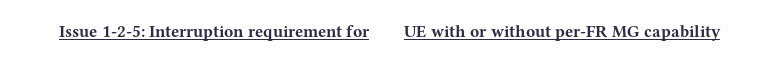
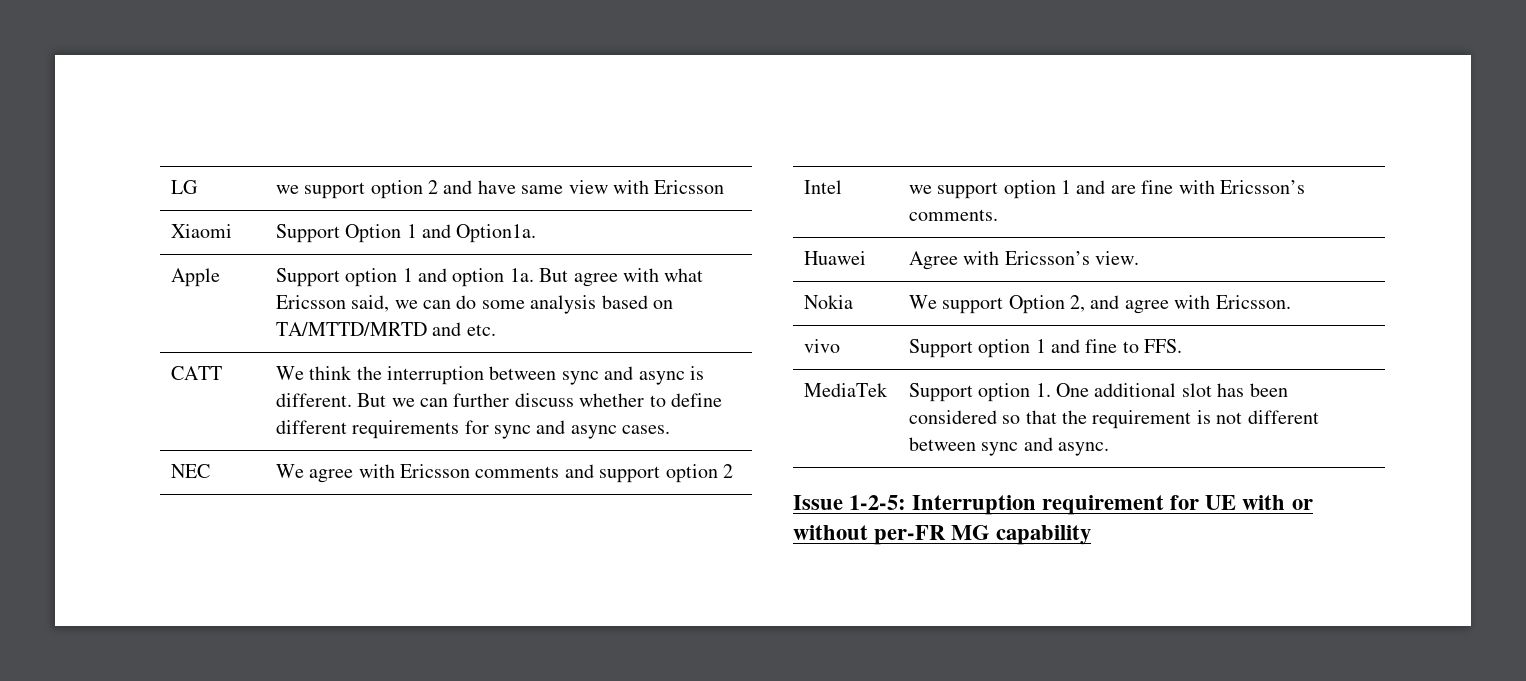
(59, 31) none -> [170,180,198,194] [275,180,725,199] [170,224,232,238] [275,224,537,243] [170,268,220,287] [275,268,704,287] [275,295,674,314] [275,322,496,336] [170,366,222,380] [275,366,705,385] [275,393,723,407] [275,420,671,439] [170,464,210,478] [275,464,734,483] [803,180,842,194] [908,180,1306,199] [908,209,998,221] [803,251,866,265] [908,251,1140,270] [803,295,853,309] [908,295,1291,314] [803,339,840,353] [908,339,1183,358] [803,383,888,397] [908,383,1288,402] [908,410,1319,429] [908,437,1110,456] LG | we support option 2 and have same view with Ericsson // Xiaomi | Support Option 1 and Option1a. // Apple | Support option 1 and option 1a. But agree with what Ericsson said, we can do some analysis based on TA/MTTD/MRTD and etc. // CATT | We think the interruption between sync and async is different. But we can further discuss whether to define different requirements for sync and async cases. // NEC | We agree with Ericsson comments and support option 2 // Intel | we support option 1 and are fine with Ericsson’s comments. // Huawei | Agree with Ericsson’s view. // Nokia | We support Option 2, and agree with Ericsson. // vivo | Support option 1 and fine to FFS. // MediaTek | Support option 1. One additional slot has been considered so that the requirement is not different between sync and async. //

